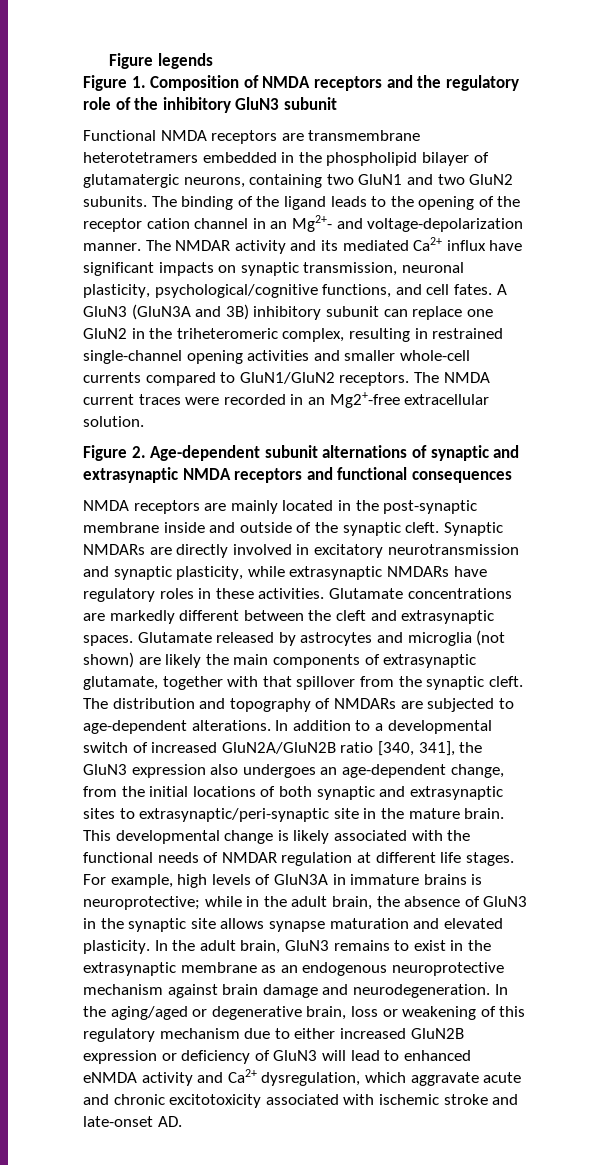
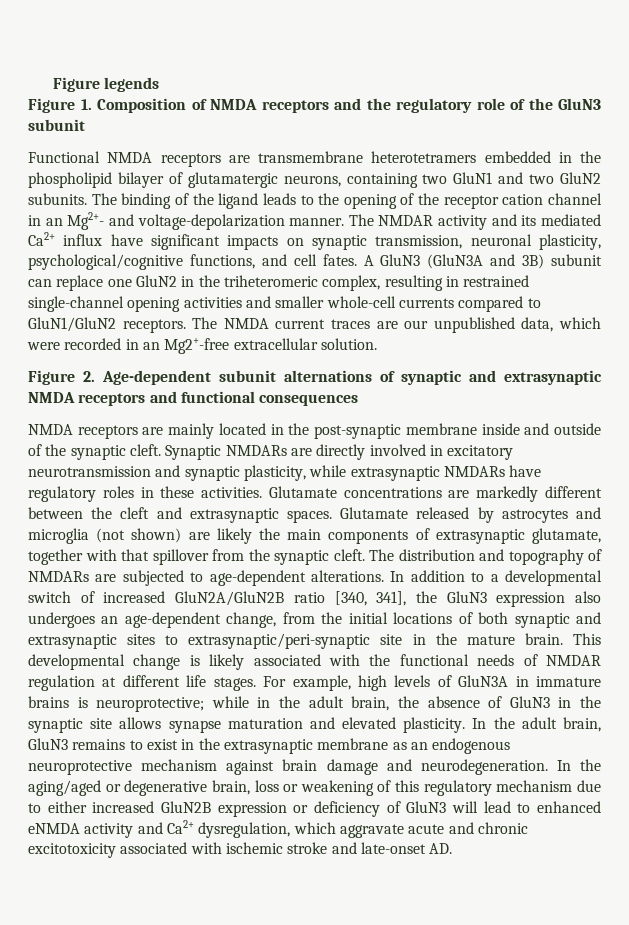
[162,97,231,113] inhibitory -> (553, 104) none
[253,306,322,320] inhibitory -> (545, 261) none
(181, 399) none -> [376,317,602,333] are our unpublished data, which

